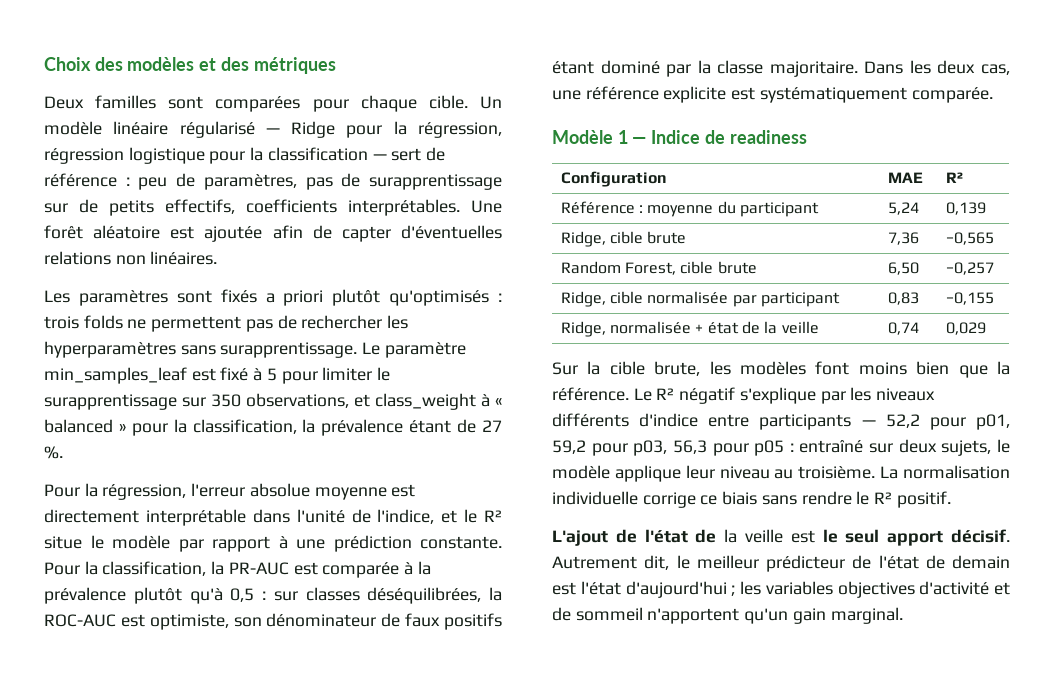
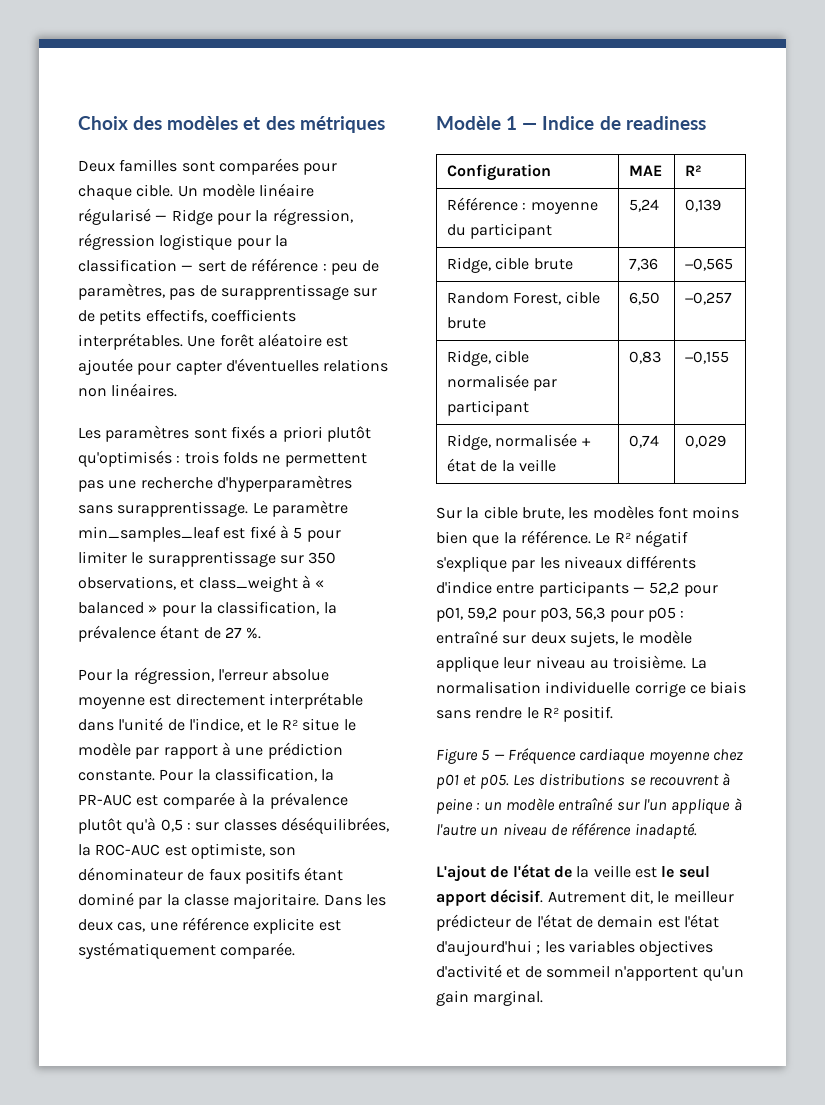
[272,225,332,239] afin de -> [137,363,172,375] pour
[277,315,409,329] [44,341,176,358] de rechercher les hyperparamètres -> [108,475,352,492] une recherche d'hyperparamètres
(951, 499) none -> [436,748,743,764] [436,773,731,789] [436,797,742,814] [436,823,697,839] // Figure 5 — Fréquence cardiaque moyenne chez p01 et p05. Les distributions se recouvrent à peine : un modèle entraîné sur l'un applique à l'autre un niveau de référence inadapté.

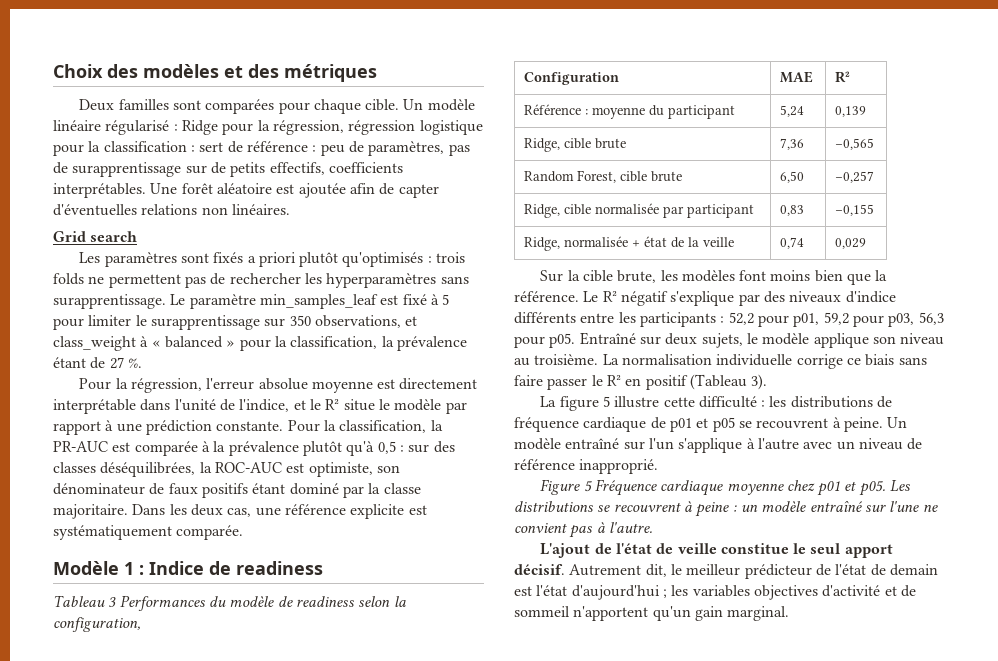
[155,215,168,221] — -> [173,124,178,131] :
[181,265,194,271] — -> [190,145,195,152] :
[137,363,172,375] pour -> [349,183,395,195] afin de
(178, 390) none -> [53,231,138,242] // Grid search
[108,475,352,492] une recherche d'hyperparamètres -> [210,273,437,288] de rechercher les hyperparamètres
(220, 826) none -> [433,441,455,453] des
[522,123,538,130] — -> [139,565,144,575] :
(706, 123) none -> [53,595,406,611] [53,617,141,632] // Tableau 3 Performances du modèle de readiness selon la configuration,
[539,555,697,569] [436,581,645,597] les niveaux différents d'indice entre participants — -> [763,291,896,303] [514,312,725,327] des niveaux d'indice différents entre les participants :
[647,607,685,622] [436,630,498,644] p05 : entraîné -> [549,332,636,348] p05. Entraîné
[503,657,532,669] leur -> [872,336,896,344] son
[475,706,614,722] rendre le R² positif. -> [514,374,768,390] [540,396,893,411] [514,417,908,432] [514,438,923,453] [514,459,659,474] faire passer le R² en positif (Tableau 3). // La figure 5 illustre cette difficulté : les distributions de fréquence cardiaque de p01 et p05 se recouvrent à peine. Un modèle entraîné sur l'un s'applique à l'autre avec un niveau de référence inapproprié.
[493,754,505,760] — -> (592, 486) none
[642,798,742,814] [436,823,697,839] l'un applique à l'autre un niveau de référence inadapté. -> [889,501,938,512] [514,522,653,538] l'une ne convient pas à l'autre.
[576,865,657,878] la veille est -> [677,543,789,554] veille constitue

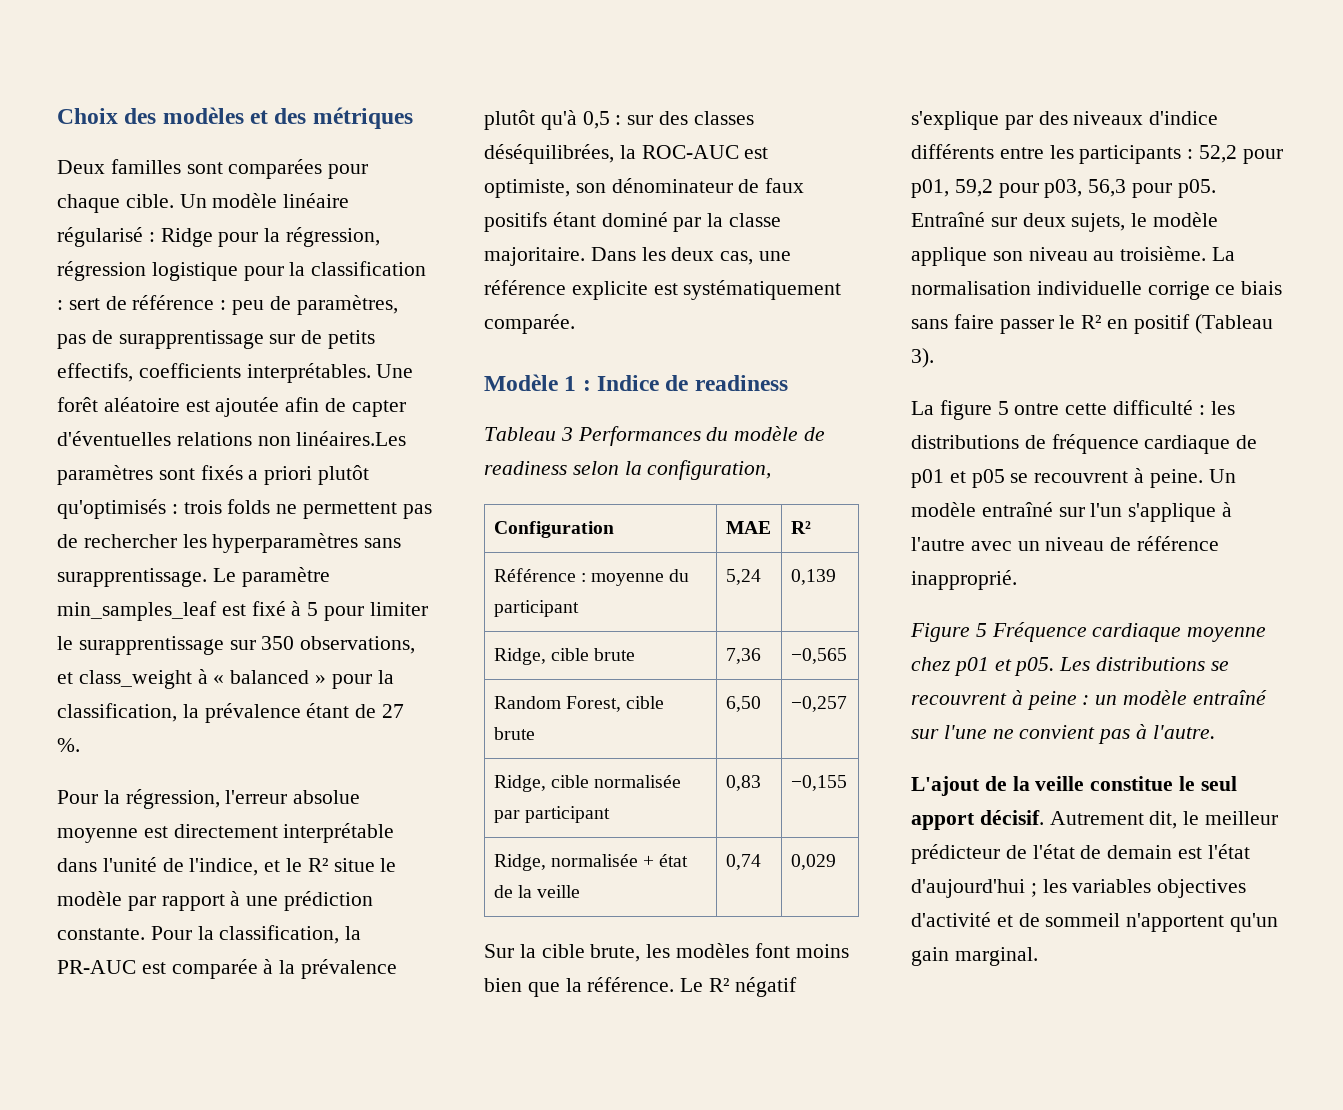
[231,204,290,215] [53,231,138,242] [79,252,101,263] linéaires. // Grid search // Les -> [296,431,407,446] linéaires.Les
[614,396,660,408] illustre -> [1014,403,1060,415] ontre
[615,543,674,554] l'état de -> [1012,776,1030,791] la

